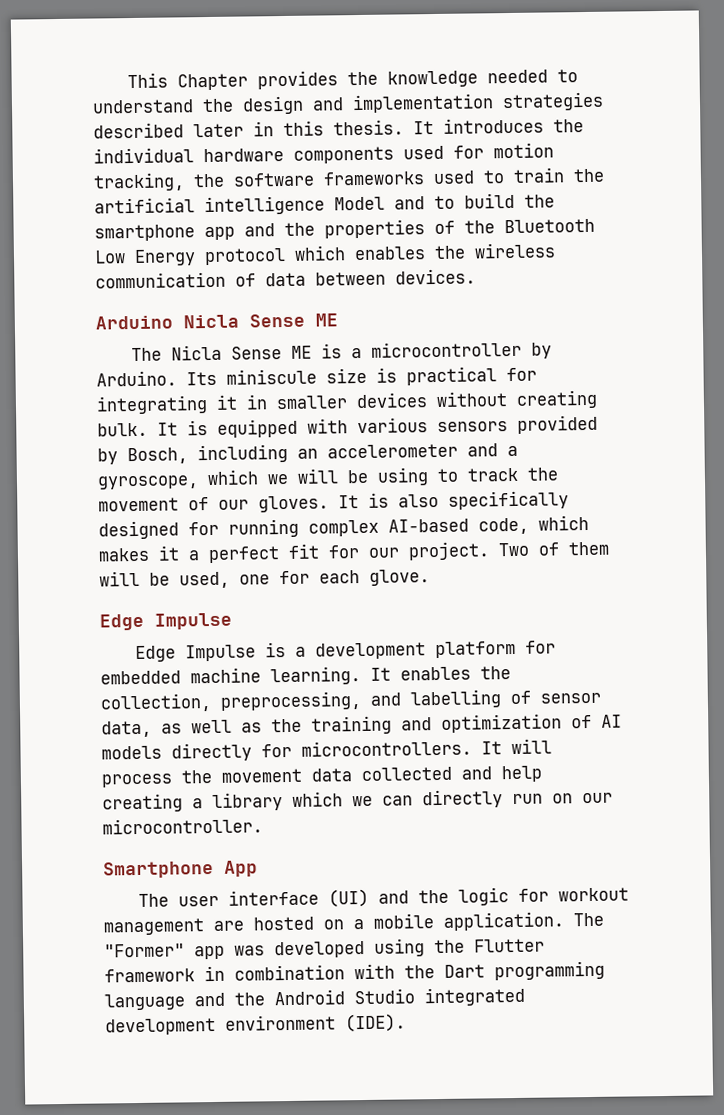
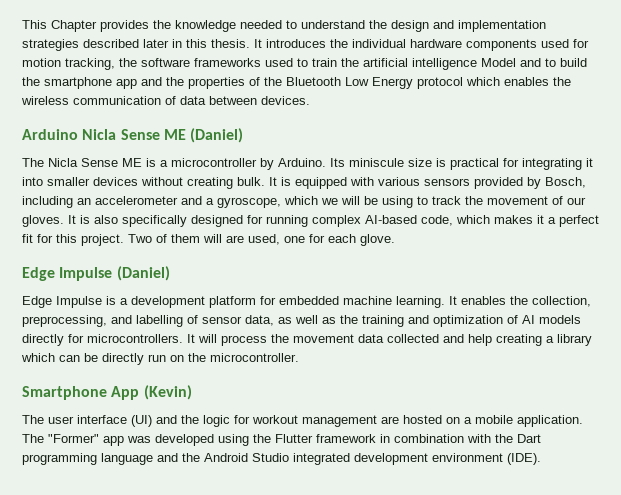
(338, 320) none -> [190,128,244,143] (Daniel)
[246,394,268,410] in -> [22,177,43,186] into
[368,547,400,558] our -> [56,234,77,243] this
[149,572,170,586] be -> [226,235,244,243] are
(232, 621) none -> [116,266,170,281] (Daniel)
[352,795,413,807] we can -> [59,353,98,362] can be
[582,792,613,804] our -> [188,353,206,362] the
(258, 868) none -> [143,385,192,400] (Kevin)

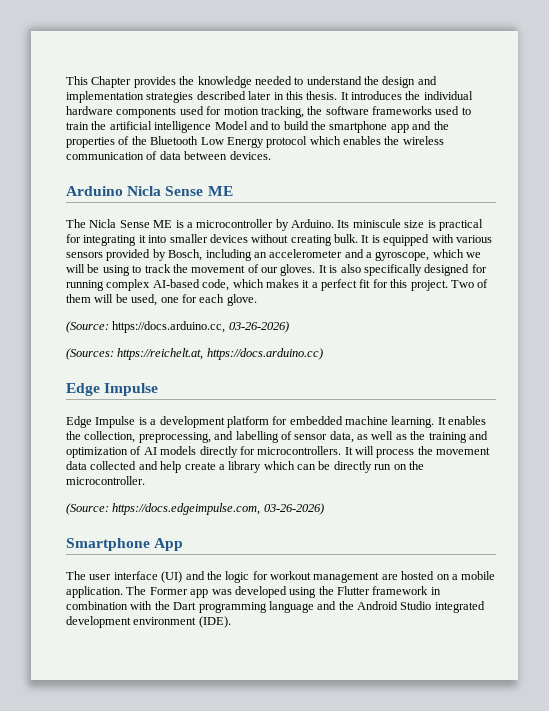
[190,128,244,143] (Daniel) -> (233, 191) none
[226,235,244,243] are -> [115,294,128,303] be
[22,266,170,281] // Edge Impulse (Daniel) -> [66,321,289,333] [66,348,323,360] [66,383,159,396] // (Source: https://docs.arduino.cc, 03-26-2026) // (Sources: https://reichelt.at, https://docs.arduino.cc) // Edge Impulse
[496,334,542,346] creating -> [184,462,216,470] create
(299, 357) none -> [66,503,324,515] // (Source: https://docs.edgeimpulse.com, 03-26-2026)
[143,385,192,400] (Kevin) -> (184, 544) none
[48,434,99,443] "Former" -> [149,587,188,595] Former

